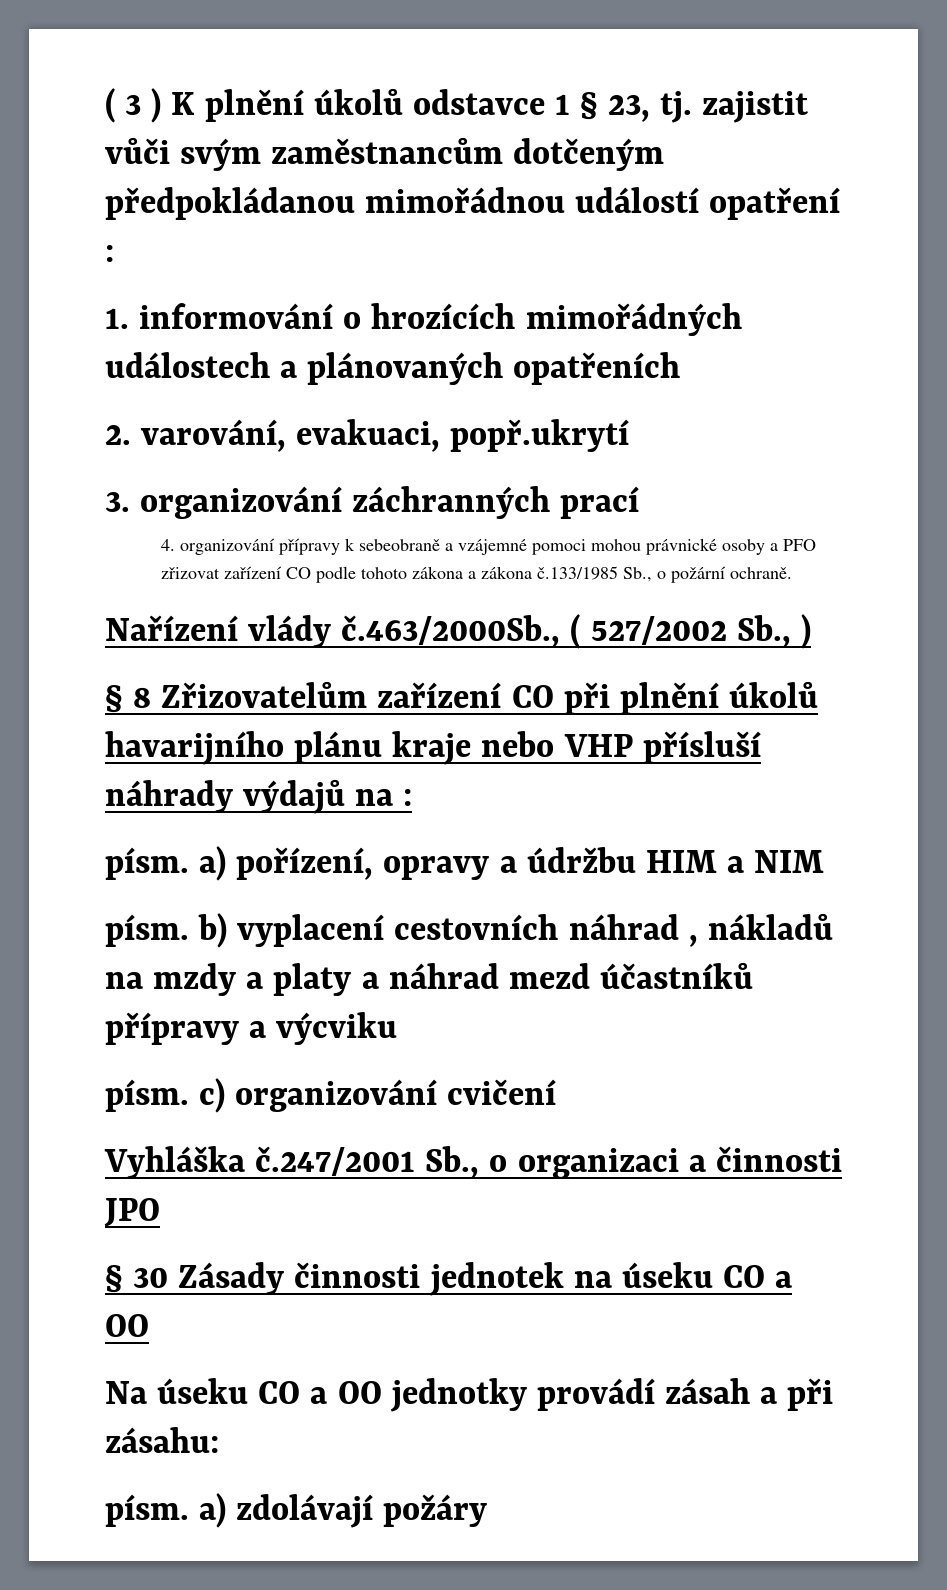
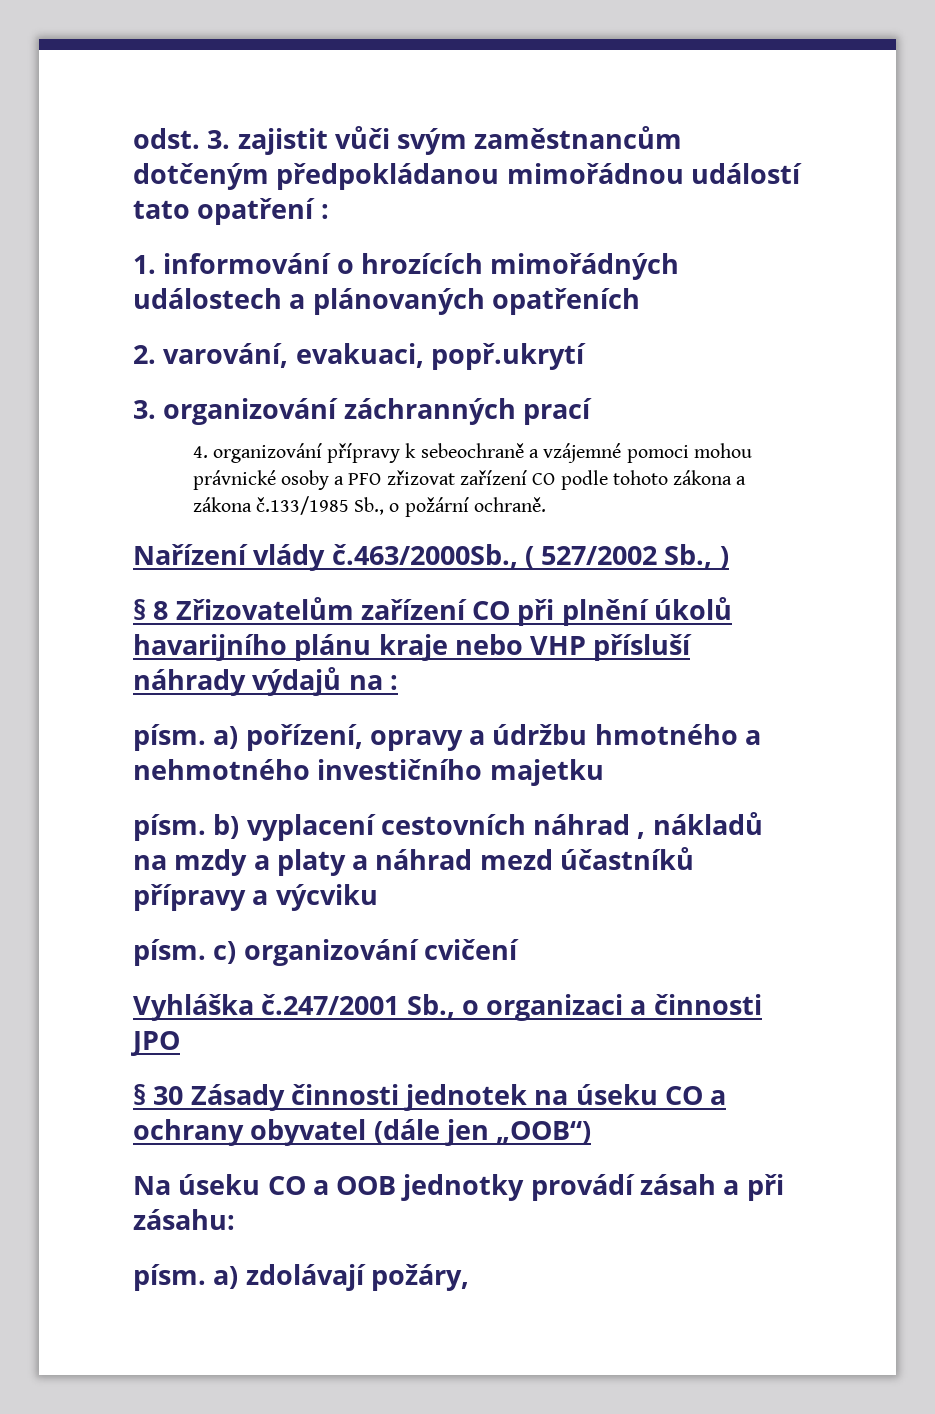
[105,88,693,123] ( 3 ) K plnění úkolů odstavce 1 § 23, tj. -> [133,128,231,149] odst. 3.
(700, 200) none -> [133,200,190,219] tato
[359,539,441,551] sebeobraně -> [420,443,524,458] sebeochraně
[645,850,824,873] HIM a NIM -> [594,724,762,745] [133,759,604,786] hmotného a nehmotného investičního majetku
[105,1314,149,1337] OO -> [133,1119,592,1146] ochrany obyvatel (dále jen „OOB“)
[337,1381,382,1404] OO -> [336,1176,397,1195] OOB
[383,1494,488,1527] požáry -> [370,1264,469,1291] požáry,

